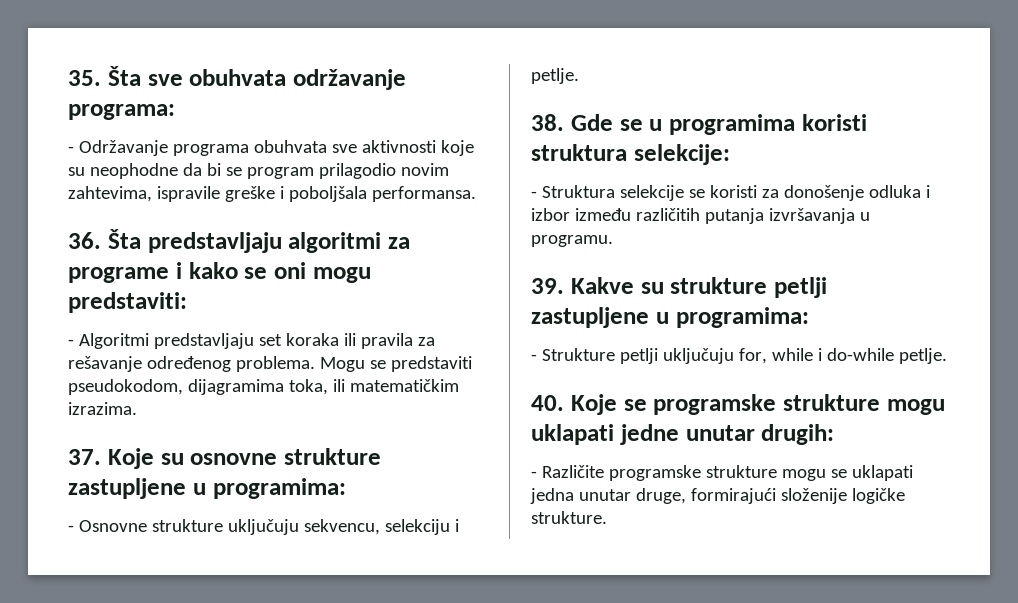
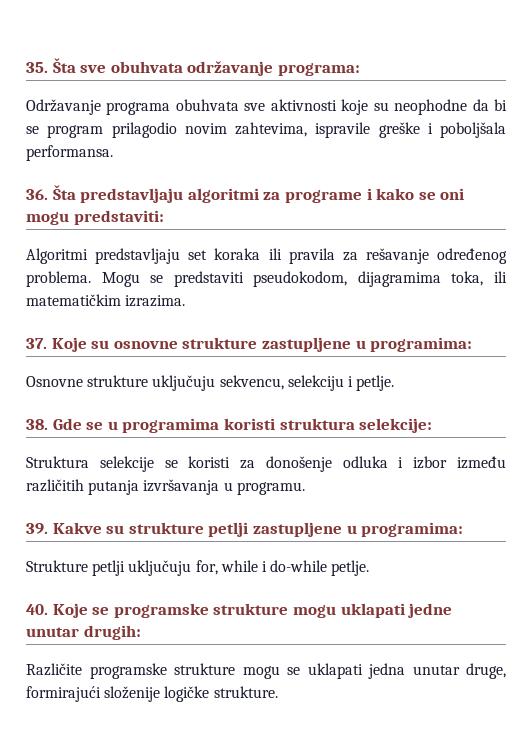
[68,146,74,153] - -> (360, 69) none
[68,339,74,346] - -> (164, 217) none
[68,525,74,532] - -> (473, 344) none
[531,191,537,198] - -> (433, 425) none
[531,354,537,361] - -> (464, 529) none
[531,471,537,478] - -> (141, 632) none

